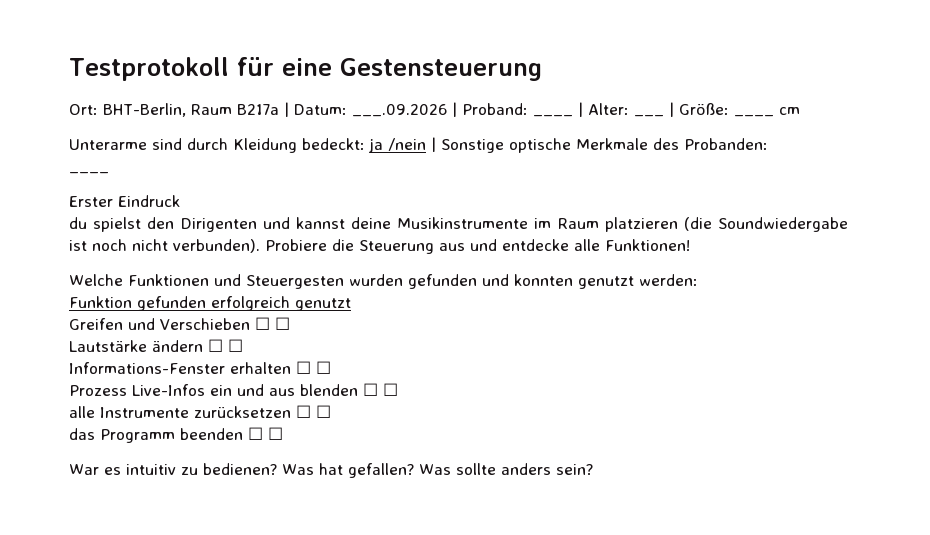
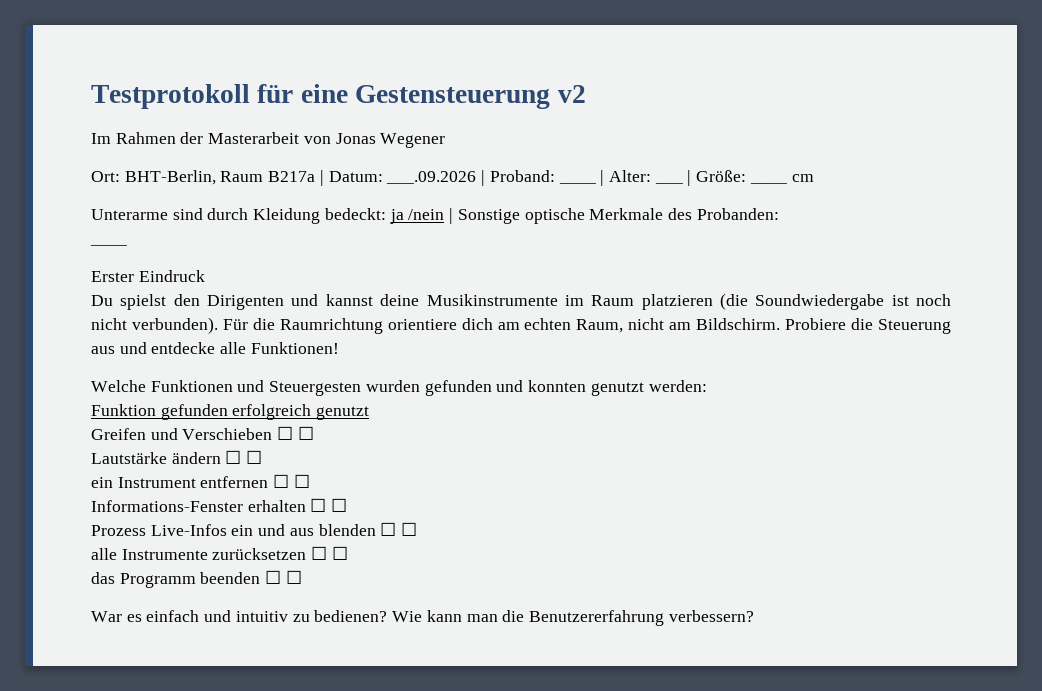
(542, 69) none -> [557,85,586,103] [91,132,446,148] v2 // Im Rahmen der Masterarbeit von Jonas Wegener
[69,217,87,229] du -> [91,295,113,306] Du
(260, 246) none -> [222,318,781,334] Für die Raumrichtung orientiere dich am echten Raum, nicht am Bildschirm.
(243, 345) none -> [91,474,310,488] // ein Instrument entfernen ☐ ☐
(121, 471) none -> [146,610,232,622] einfach und
[282,463,593,478] Was hat gefallen? Was sollte anders sein? -> [392,610,754,626] Wie kann man die Benutzererfahrung verbessern?

